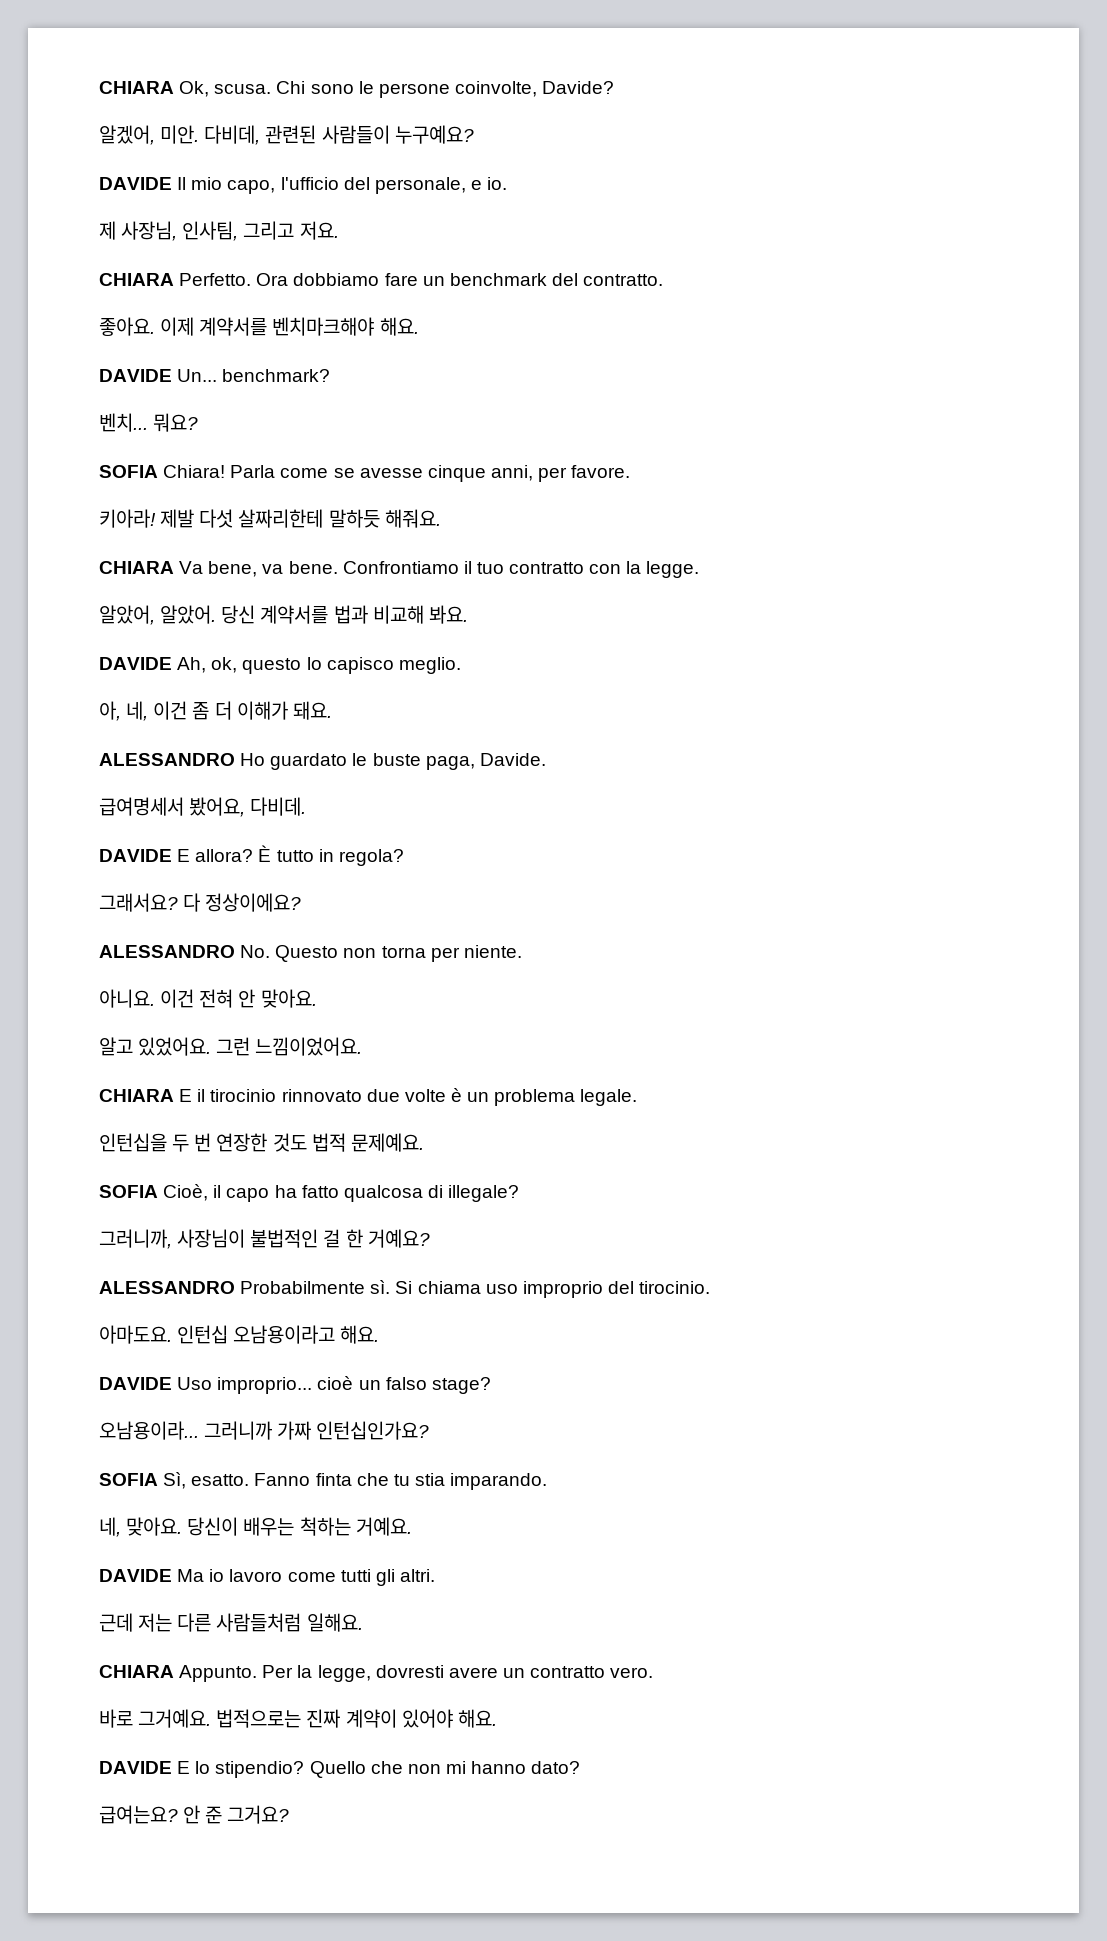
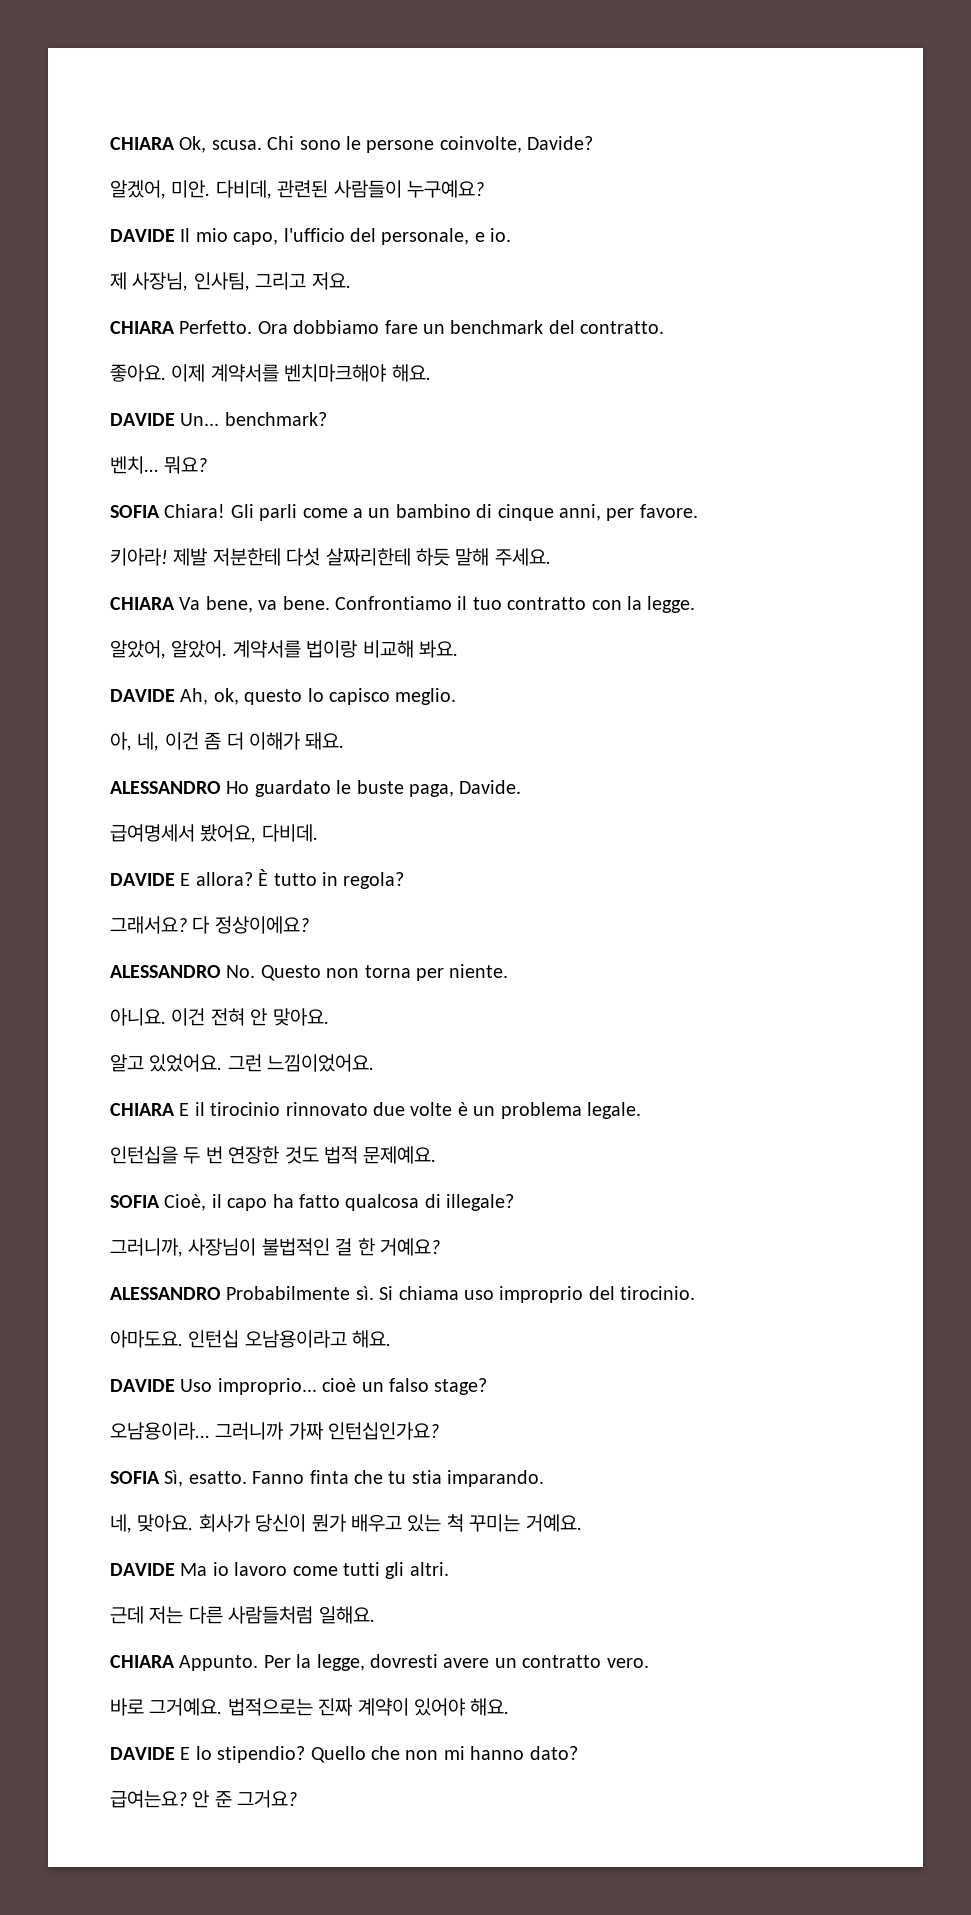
[230,465,423,478] Parla come se avesse -> [230,504,493,521] Gli parli come a un bambino di
(195, 518) none -> [212,548,281,566] 저분한테
[328,509,441,528] 말하듯 해줘요. -> [416,548,551,566] 하듯 말해 주세요.
[221,605,368,624] 당신 계약서를 법과 -> [232,640,358,658] 계약서를 법이랑
[187,1517,351,1536] 당신이 배우는 척하는 -> [198,1514,521,1532] 회사가 당신이 뭔가 배우고 있는 척 꾸미는

